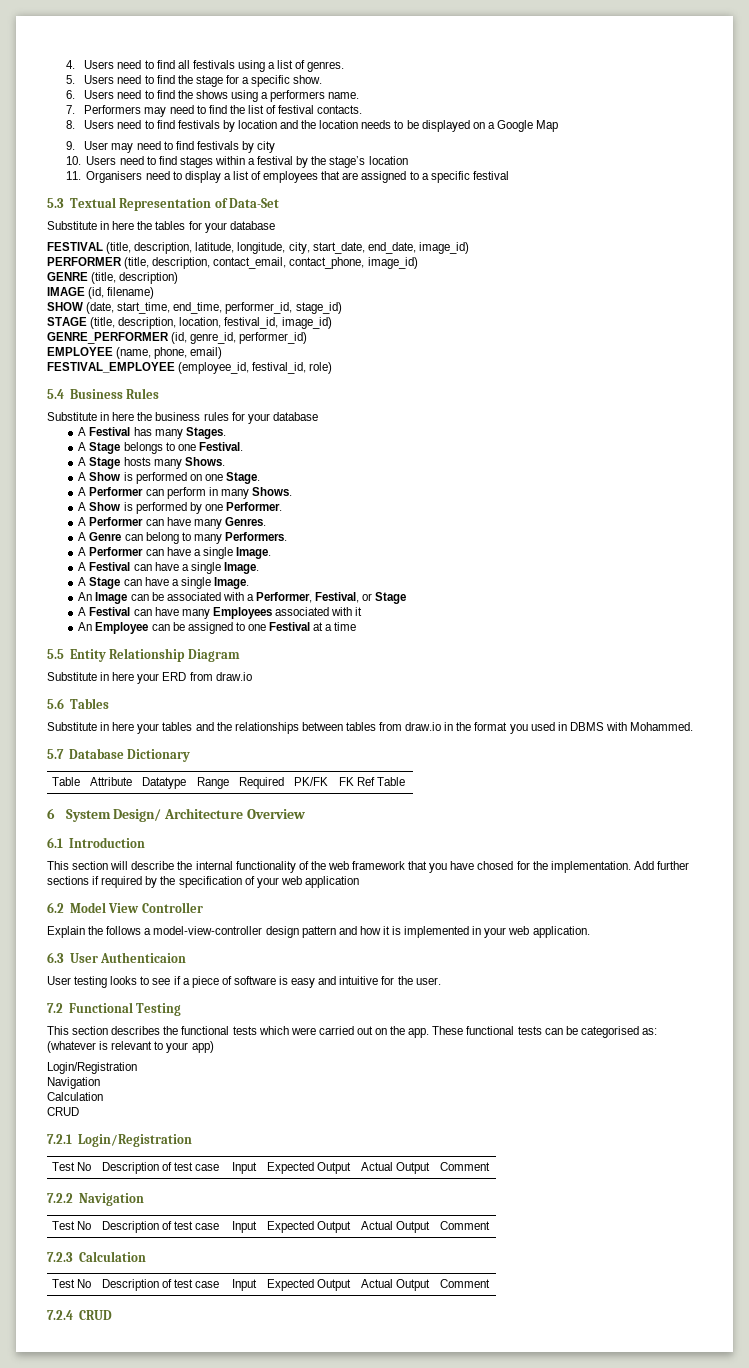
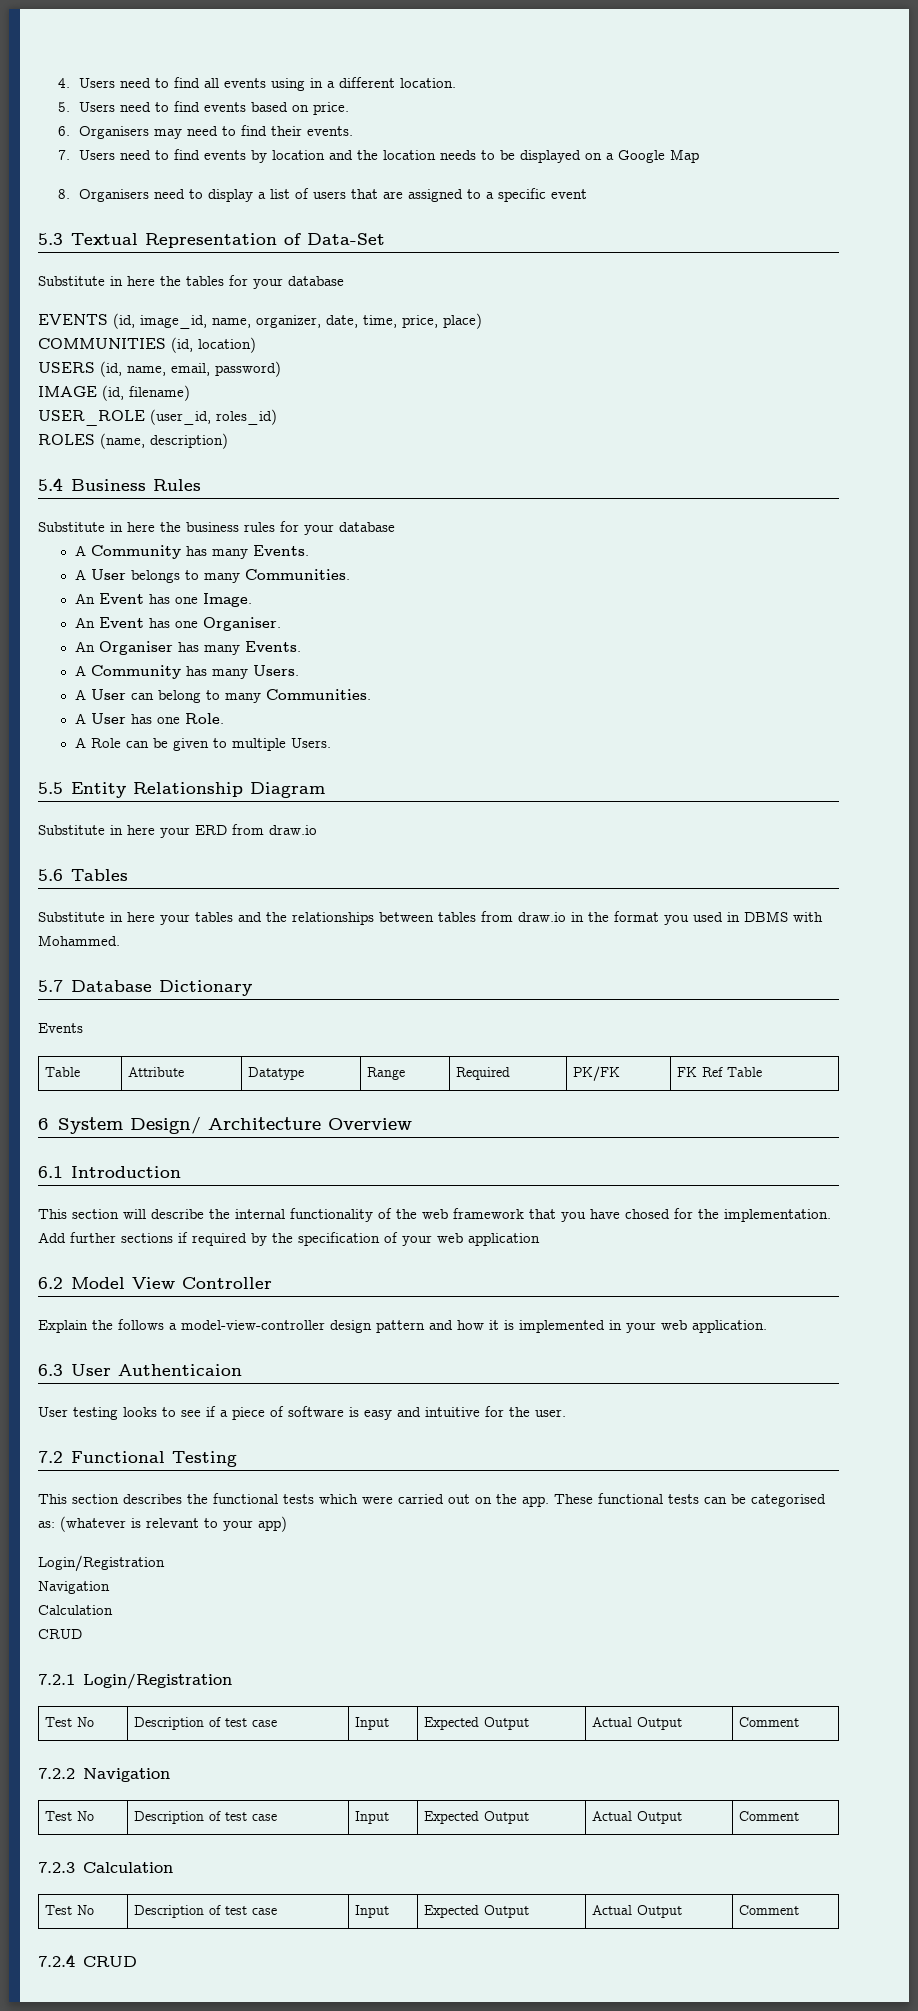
[192,60,345,72] festivals using a list of genres. -> [223,77,456,91] events using in a different location.
[177,75,323,87] [65,90,360,102] [65,105,363,117] [65,120,220,129] the stage for a specific show. // 6. Users need to find the shows using a performers name. // 7. Performers may need to find the list of festival contacts. // 8. Users need to find festivals -> [203,102,349,115] [58,125,353,139] [58,149,246,160] events based on price. // 6. Organisers may need to find their events. // 7. Users need to find events
[65,141,276,153] [65,156,408,168] [65,171,81,180] 9. User may need to find festivals by city // 10. Users need to find stages within a festival by the stage’s location // 11. -> [58,189,71,199] 8.
[263,171,319,183] employees -> [312,191,346,199] users
[472,171,509,180] festival -> [550,189,587,199] event
[47,242,469,254] [47,257,418,269] [47,272,179,284] [47,287,155,299] [47,302,342,314] [47,317,332,329] [47,332,308,344] [47,347,223,359] [47,362,333,374] FESTIVAL (title, description, latitude, longitude, city, start_date, end_date, image_id) // PERFORMER (title, description, contact_email, contact_phone, image_id) // GENRE (title, description) // IMAGE (id, filename) // SHOW (date, start_time, end_time, performer_id, stage_id) // STAGE (title, description, location, festival_id, image_id) // GENRE_PERFORMER (id, genre_id, performer_id) // EMPLOYEE (name, phone, email) // FESTIVAL_EMPLOYEE (employee_id, festival_id, role) -> [38,313,482,329] [38,337,256,353] [38,361,281,377] [38,385,190,401] [38,409,277,426] [38,433,228,449] EVENTS (id, image_id, name, organizer, date, time, price, place) // COMMUNITIES (id, location) // USERS (id, name, email, password) // IMAGE (id, filename) // USER_ROLE (user_id, roles_id) // ROLES (name, description)
[89,427,226,439] [78,442,121,454] Festival has many Stages. // A Stage -> [90,545,309,559] [74,569,126,580] Community has many Events. // A User
[177,442,243,451] [78,457,225,469] [78,472,260,484] [78,487,292,499] [78,502,282,514] [78,517,266,529] [78,532,122,541] one Festival. // A Stage hosts many Shows. // A Show is performed on one Stage. // A Performer can perform in many Shows. // A Show is performed by one Performer. // A Performer can have many Genres. // A Genre -> [203,569,350,583] [74,593,252,607] [74,617,281,631] [74,641,301,655] [74,665,299,679] [74,689,126,700] many Communities. // An Event has one Image. // An Event has one Organiser. // An Organiser has many Events. // A Community has many Users. // A User
[224,532,287,541] [78,547,271,559] [78,562,259,574] [78,577,249,589] [78,592,407,604] [78,607,363,619] [78,622,357,634] Performers. // A Performer can have a single Image. // A Festival can have a single Image. // A Stage can have a single Image. // An Image can be associated with a Performer, Festival, or Stage // A Festival can have many Employees associated with it // An Employee can be assigned to one Festival at a time -> [265,689,371,700] [74,713,224,724] [74,737,331,751] Communities. // A User has one Role. // A Role can be given to multiple Users.
(191, 755) none -> [38,1023,83,1033] // Events

